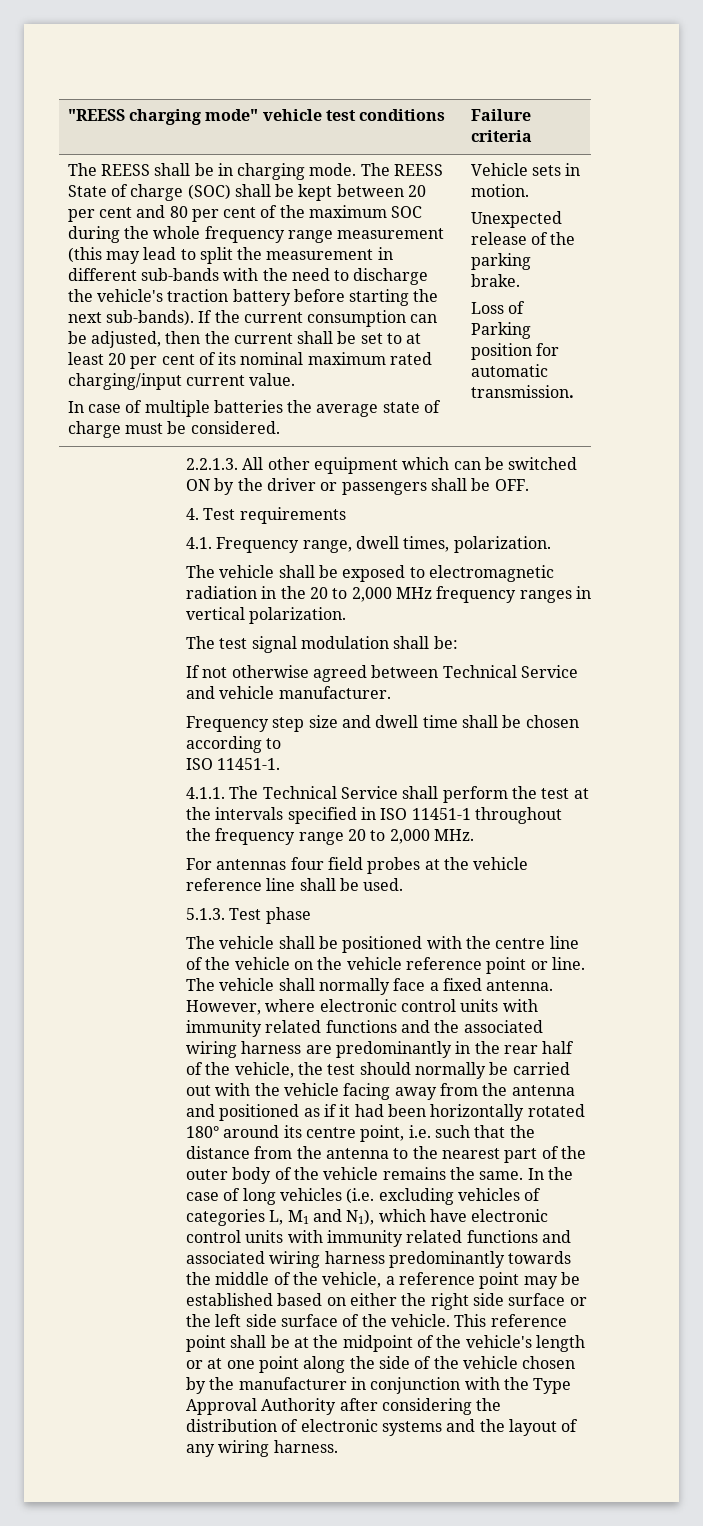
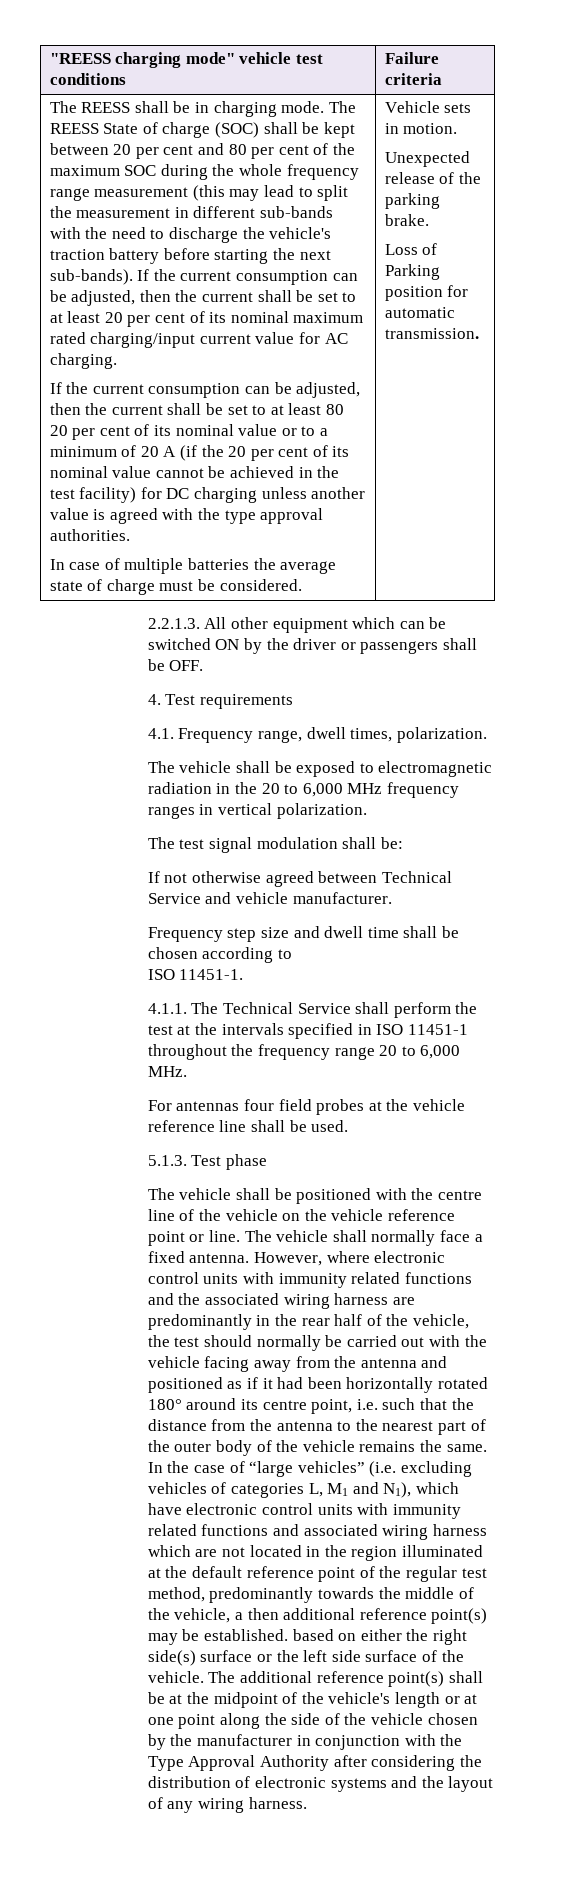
[249,373,296,386] value. -> [255,332,348,344] [49,353,117,369] [49,382,361,398] [49,403,344,415] [49,424,328,440] [49,445,350,461] [49,466,340,478] [49,487,366,503] [49,508,324,524] [49,529,130,541] value for AC charging. // If the current consumption can be adjusted, then the current shall be set to at least 80 20 per cent of its nominal value or to a minimum of 20 A (if the 20 per cent of its nominal value cannot be achieved in the test facility) for DC charging unless another value is agreed with the type approval authorities.
[351,587,392,602] 2,000 -> [302,783,343,797] 6,000
[389,829,430,844] 2,000 -> [420,1045,461,1059] 6,000
[242,1188,343,1205] long vehicles -> [249,1461,365,1477] “large vehicles”
(385, 1257) none -> [147,1545,483,1561] [147,1566,487,1582] [147,1587,205,1602] which are not located in the region illuminated at the default reference point of the regular test method,
[399,1272,520,1289] reference point -> [247,1608,488,1624] then additional reference point(s)
[186,1293,274,1306] established -> [203,1629,288,1641] established.
[473,1293,505,1306] side -> [147,1650,196,1666] side(s)
[454,1314,567,1327] [186,1335,227,1352] This reference point -> [208,1671,445,1687] The additional reference point(s)

